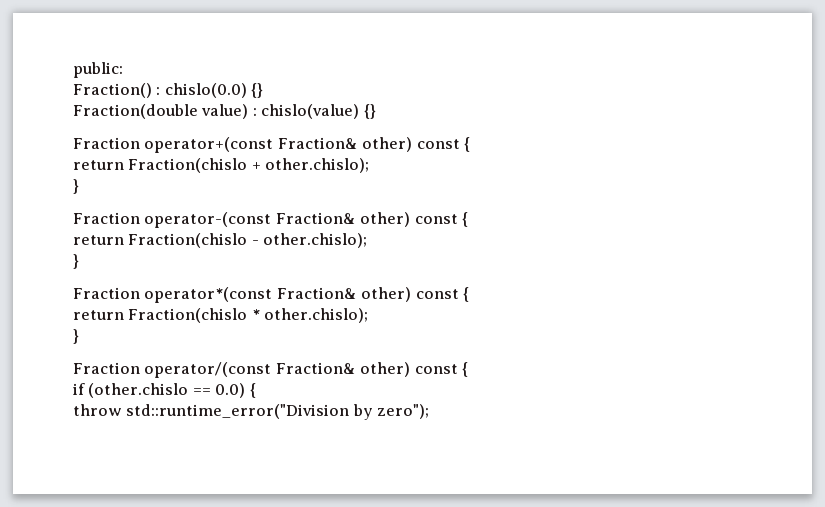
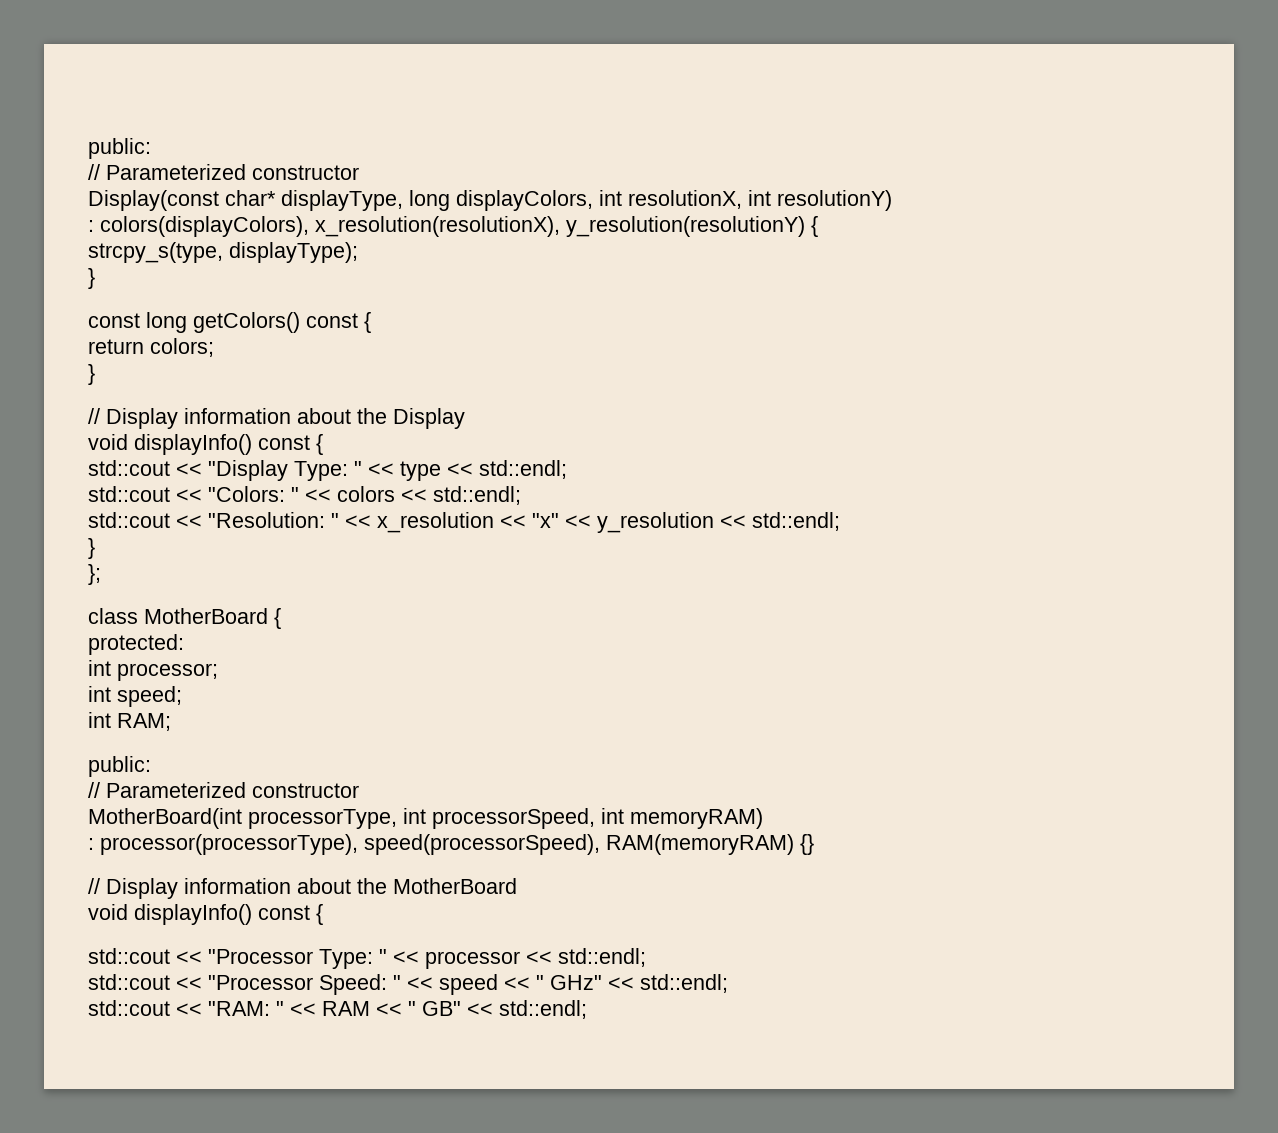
[73,62,123,78] [73,83,264,98] [73,104,376,119] [73,137,471,153] [73,158,370,173] [73,179,79,194] [73,212,469,228] [73,233,368,248] [73,254,79,269] [73,287,470,303] [73,308,369,323] [73,329,79,344] [73,362,469,378] [73,383,256,398] [73,404,430,420] public: // Fraction() : chislo(0.0) {} // Fraction(double value) : chislo(value) {} // Fraction operator+(const Fraction& other) const { // return Fraction(chislo + other.chislo); // } // Fraction operator-(const Fraction& other) const { // return Fraction(chislo - other.chislo); // } // Fraction operator*(const Fraction& other) const { // return Fraction(chislo * other.chislo); // } // Fraction operator/(const Fraction& other) const { // if (other.chislo == 0.0) { // throw std::runtime_error("Division by zero"); -> [88,138,151,159] [88,164,359,180] [88,190,892,211] [88,216,818,237] [88,242,358,263] [88,268,95,289] [88,312,371,333] [88,338,214,357] [88,364,95,385] [88,408,465,429] [88,434,323,455] [88,460,567,481] [88,486,521,505] [88,512,840,533] [88,538,95,559] [88,564,101,585] [88,608,281,629] [88,634,184,655] [88,660,218,681] [88,686,182,707] [88,712,171,731] [88,756,151,777] [88,782,359,798] [88,808,763,829] [88,834,814,855] [88,878,517,899] [88,904,323,925] [88,948,646,969] [88,974,728,995] [88,1000,587,1019] public: // // Parameterized constructor // Display(const char* displayType, long displayColors, int resolutionX, int resolutionY) // : colors(displayColors), x_resolution(resolutionX), y_resolution(resolutionY) { // strcpy_s(type, displayType); // } // const long getColors() const { // return colors; // } // // Display information about the Display // void displayInfo() const { // std::cout << "Display Type: " << type << std::endl; // std::cout << "Colors: " << colors << std::endl; // std::cout << "Resolution: " << x_resolution << "x" << y_resolution << std::endl; // } // }; // class MotherBoard { // protected: // int processor; // int speed; // int RAM; // public: // // Parameterized constructor // MotherBoard(int processorType, int processorSpeed, int memoryRAM) // : processor(processorType), speed(processorSpeed), RAM(memoryRAM) {} // // Display information about the MotherBoard // void displayInfo() const { // std::cout << "Processor Type: " << processor << std::endl; // std::cout << "Processor Speed: " << speed << " GHz" << std::endl; // std::cout << "RAM: " << RAM << " GB" << std::endl;

